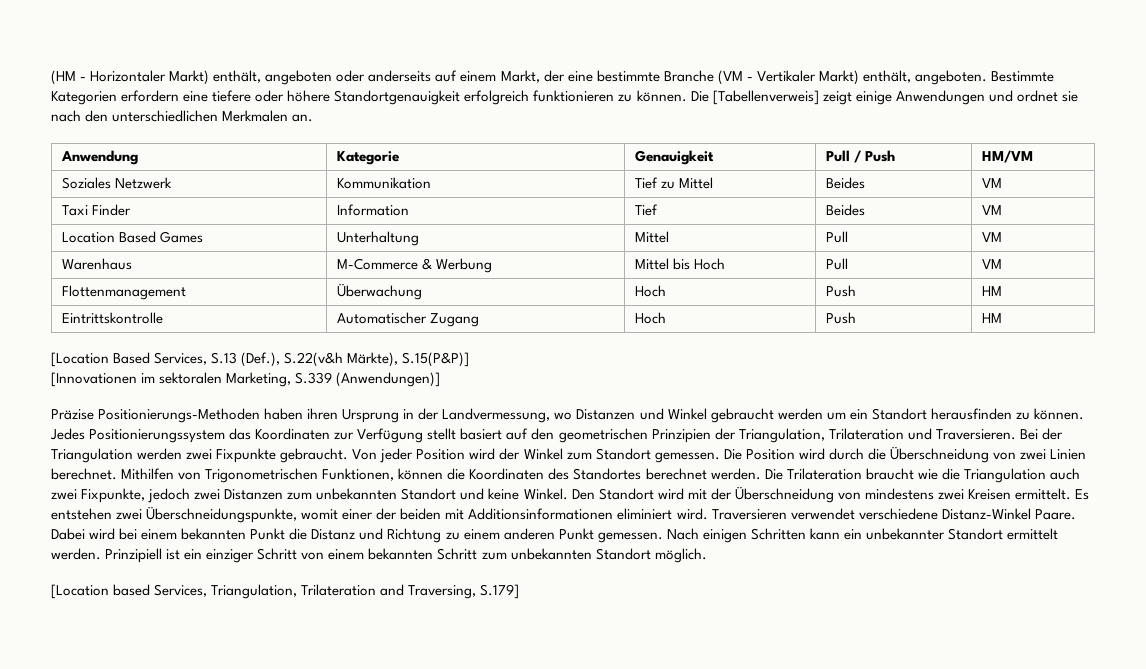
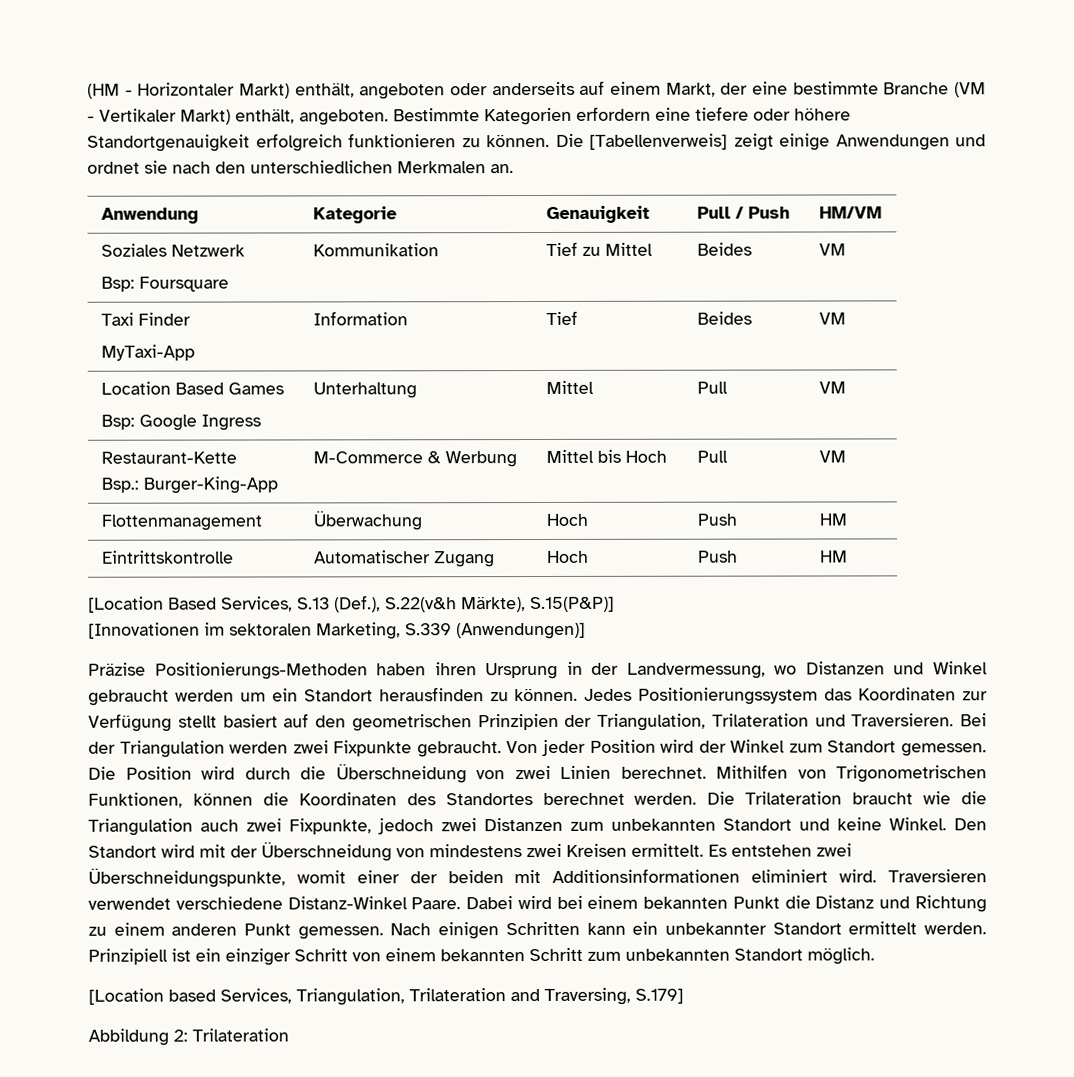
(173, 183) none -> [100,276,229,292] // Bsp: Foursquare
(132, 210) none -> [100,344,195,361] // MyTaxi-App
(204, 237) none -> [100,414,261,431] // Bsp: Google Ingress
[62,258,133,270] Warenhaus -> [100,451,237,464] [100,476,278,494] Restaurant-Kette // Bsp.: Burger-King-App
(520, 591) none -> [88,1028,289,1046] // Abbildung 2: Trilateration

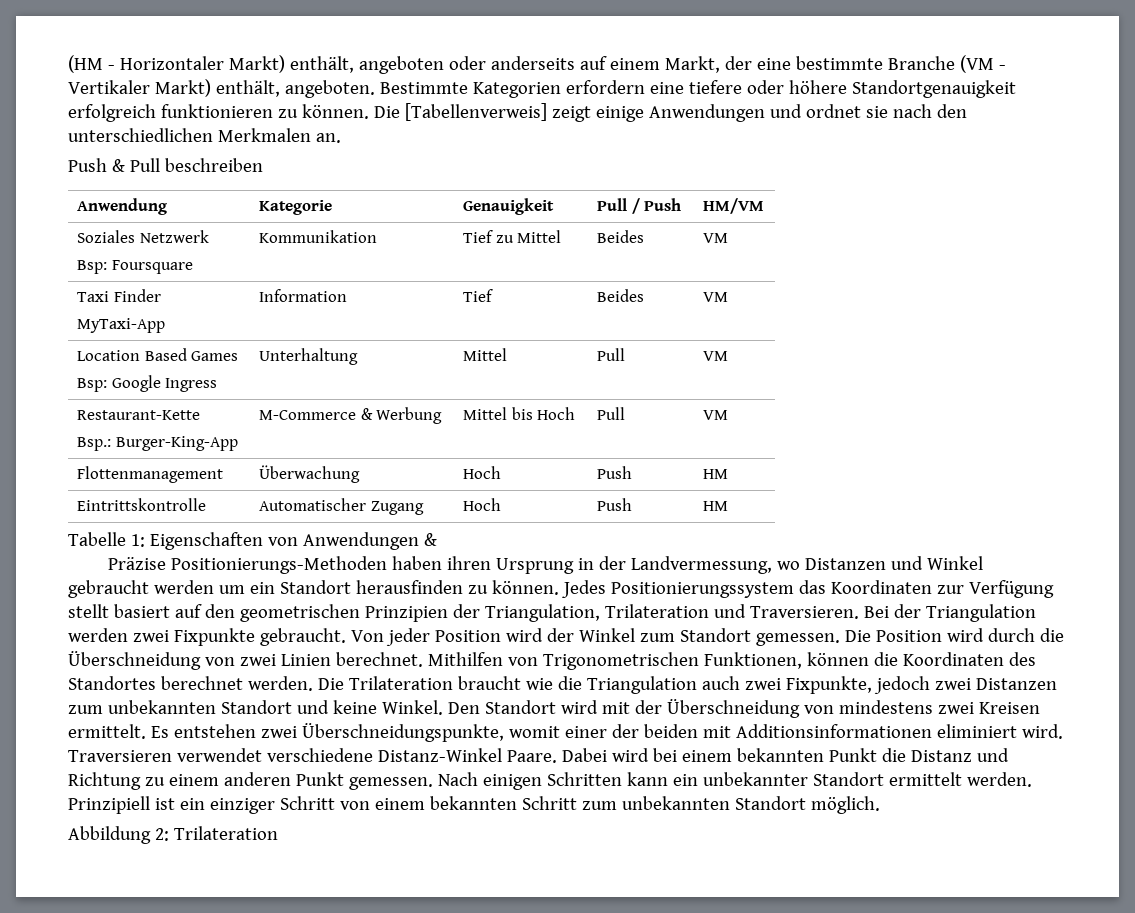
(514, 169) none -> [68,158,263,172] // Push & Pull beschreiben
[88,595,615,613] [88,622,586,640] [Location Based Services, S.13 (Def.), S.22(v&h Märkte), S.15(P&P)] // [Innovationen im sektoralen Marketing, S.339 (Anwendungen)] -> [68,532,437,550] Tabelle 1: Eigenschaften von Anwendungen &
[88,987,684,1006] // [Location based Services, Triangulation, Trilateration and Traversing, S.179] -> (880, 805) none

